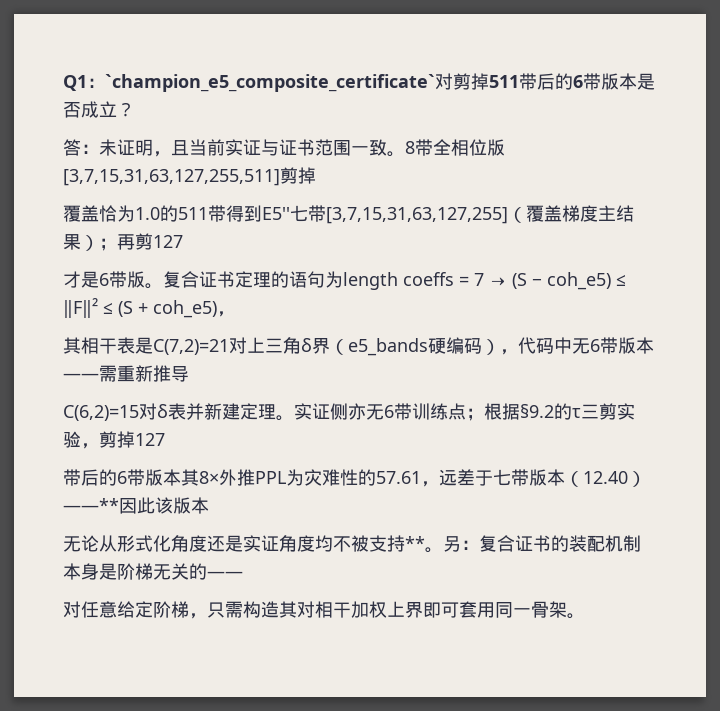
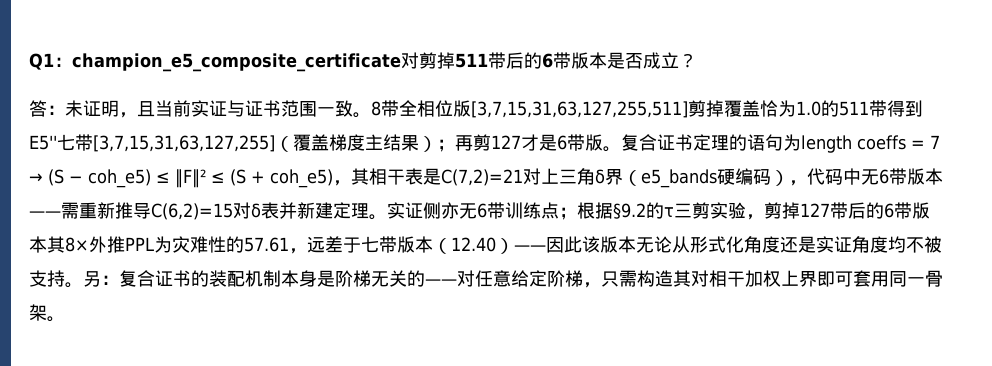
[105,74,435,92] `champion_e5_composite_certificate` -> [72,53,401,72] champion_e5_composite_certificate
(316, 175) // -> (724, 108) none
(183, 241) // -> (521, 142) none
(235, 314) // -> (351, 183) none
(189, 374) // -> (151, 211) none
(165, 439) // -> (830, 210) none
[63,498,119,512] ——** -> [514,245,546,251] ——
(209, 505) // -> (636, 244) none
[405,536,425,550] ** -> (65, 278) none
(243, 574) // -> (457, 282) none

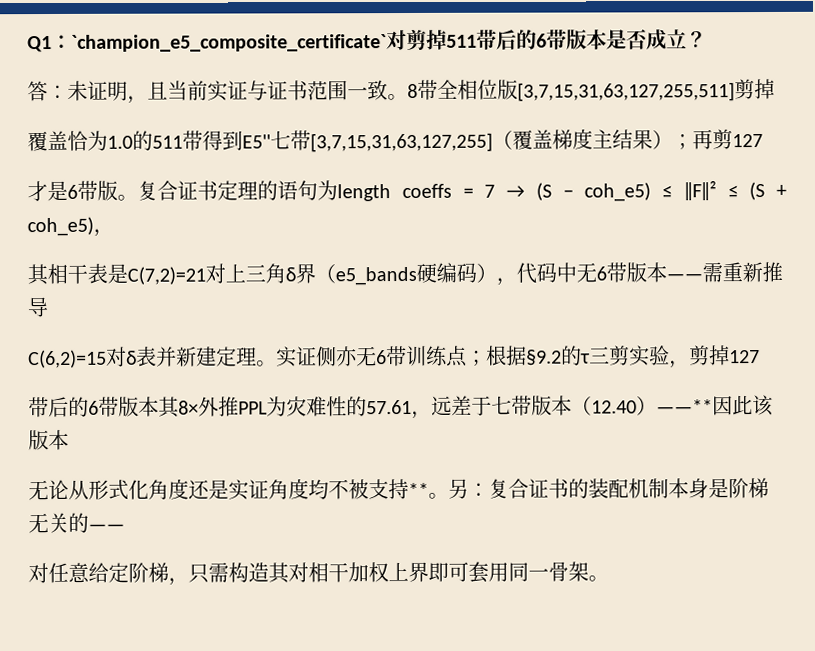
[72,53,401,72] champion_e5_composite_certificate -> [71,34,387,52] `champion_e5_composite_certificate`
(724, 108) none -> (775, 89) //
(521, 142) none -> (763, 141) //
(351, 183) none -> (114, 232) //
(151, 211) none -> (48, 307) //
(830, 210) none -> (760, 357) //
[514,245,546,251] —— -> [656,399,713,414] ——**
(636, 244) none -> (69, 440) //
(65, 278) none -> [408,482,429,497] **
(457, 282) none -> (125, 527) //

